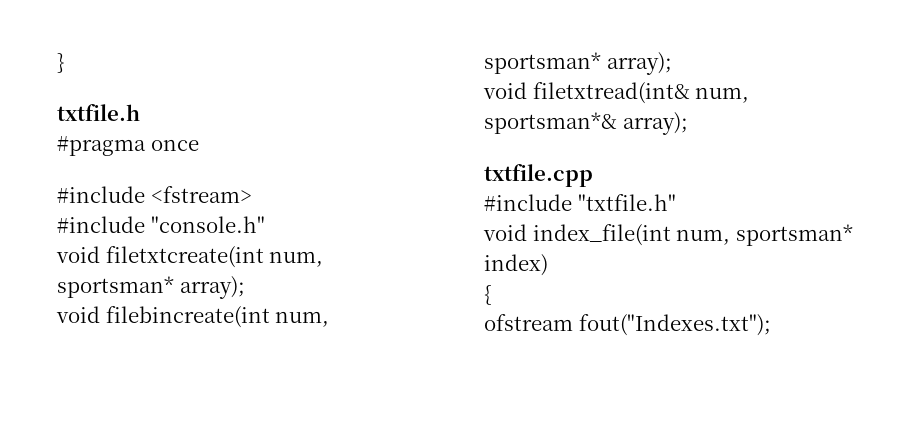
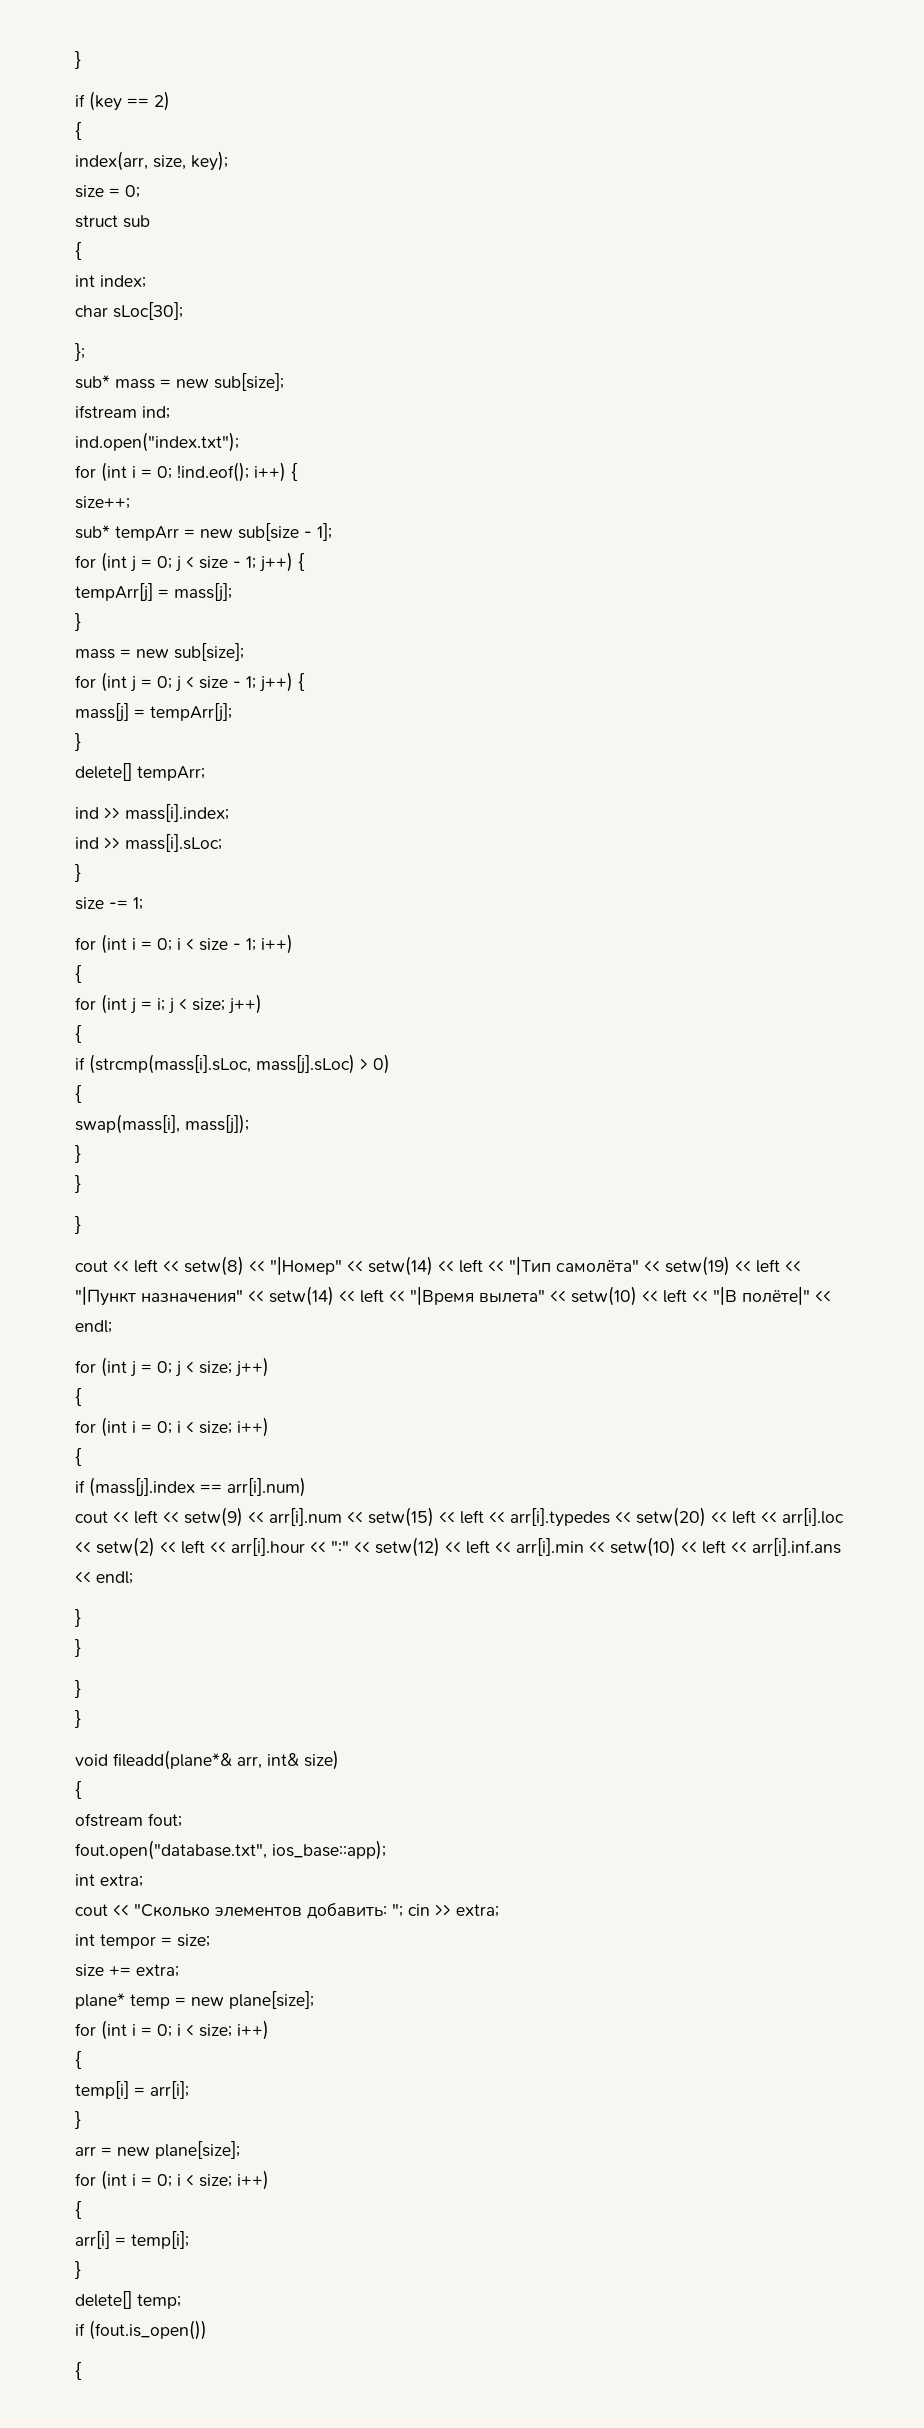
[57,53,65,73] [57,104,140,121] [57,136,199,156] [57,186,252,203] [57,216,265,233] [56,246,324,268] [57,276,245,299] [56,306,330,328] [484,52,672,75] [483,82,750,104] [484,112,688,135] [484,164,593,187] [484,194,676,211] [483,224,853,246] [484,254,548,276] [484,285,492,305] [484,314,771,336] } // txtfile.h // #pragma once // #include <fstream> // #include "console.h" // void filetxtcreate(int num, sportsman* array); // void filebincreate(int num, sportsman* array); // void filetxtread(int& num, sportsman*& array); // txtfile.cpp // #include "txtfile.h" // void index_file(int num, sportsman* index) // { // ofstream fout("Indexes.txt"); -> [75,51,81,69] [75,91,170,111] [75,122,82,140] [75,151,228,171] [75,185,140,198] [75,215,150,228] [75,242,82,260] [75,275,146,288] [75,302,183,320] [75,343,85,361] [75,373,284,391] [75,405,170,419] [75,432,239,452] [75,462,298,482] [75,496,130,509] [75,523,332,541] [75,552,305,572] [75,583,232,602] [75,613,81,631] [75,643,244,661] [75,672,305,692] [75,703,232,722] [75,733,81,751] [75,763,205,781] [75,804,229,822] [75,834,222,852] [75,864,81,882] [75,897,143,910] [75,934,293,954] [75,965,82,983] [75,994,262,1014] [75,1025,82,1043] [75,1054,390,1074] [75,1085,82,1103] [75,1114,249,1134] [75,1145,81,1163] [75,1175,81,1193] [75,1216,81,1234] [75,1256,801,1276] [75,1286,831,1306] [75,1320,112,1333] [75,1357,269,1377] [75,1388,82,1406] [75,1417,269,1437] [75,1448,82,1466] [75,1477,306,1497] [75,1507,844,1527] [75,1537,841,1557] [75,1571,133,1584] [75,1609,81,1627] [75,1639,81,1657] [75,1680,81,1698] [75,1710,81,1728] [75,1750,339,1770] [75,1781,82,1799] [75,1813,182,1827] [75,1840,386,1860] [75,1874,143,1887] [75,1902,499,1919] [75,1934,210,1949] [75,1964,179,1977] [75,1991,314,2009] [75,2020,269,2040] [75,2051,82,2069] [75,2081,189,2099] [75,2111,81,2129] [75,2141,240,2159] [75,2170,269,2190] [75,2201,82,2219] [75,2231,189,2249] [75,2261,81,2279] [75,2291,181,2309] [75,2320,207,2340] [75,2362,82,2380] } // if (key == 2) // { // index(arr, size, key); // size = 0; // struct sub // { // int index; // char sLoc[30]; // }; // sub* mass = new sub[size]; // ifstream ind; // ind.open("index.txt"); // for (int i = 0; !ind.eof(); i++) { // size++; // sub* tempArr = new sub[size - 1]; // for (int j = 0; j < size - 1; j++) { // tempArr[j] = mass[j]; // } // mass = new sub[size]; // for (int j = 0; j < size - 1; j++) { // mass[j] = tempArr[j]; // } // delete[] tempArr; // ind >> mass[i].index; // ind >> mass[i].sLoc; // } // size -= 1; // for (int i = 0; i < size - 1; i++) // { // for (int j = i; j < size; j++) // { // if (strcmp(mass[i].sLoc, mass[j].sLoc) > 0) // { // swap(mass[i], mass[j]); // } // } // } // cout << left << setw(8) << "|Номер" << setw(14) << left << "|Тип самолёта" << setw(19) << left << "|Пункт назначения" << setw(14) << left << "|Время вылета" << setw(10) << left << "|В полёте|" << endl; // for (int j = 0; j < size; j++) // { // for (int i = 0; i < size; i++) // { // if (mass[j].index == arr[i].num) // cout << left << setw(9) << arr[i].num << setw(15) << left << arr[i].typedes << setw(20) << left << arr[i].loc << setw(2) << left << arr[i].hour << ":" << setw(12) << left << arr[i].min << setw(10) << left << arr[i].inf.ans << endl; // } // } // } // } // void fileadd(plane*& arr, int& size) // { // ofstream fout; // fout.open("database.txt", ios_base::app); // int extra; // cout << "Сколько элементов добавить: "; cin >> extra; // int tempor = size; // size += extra; // plane* temp = new plane[size]; // for (int i = 0; i < size; i++) // { // temp[i] = arr[i]; // } // arr = new plane[size]; // for (int i = 0; i < size; i++) // { // arr[i] = temp[i]; // } // delete[] temp; // if (fout.is_open()) // {

